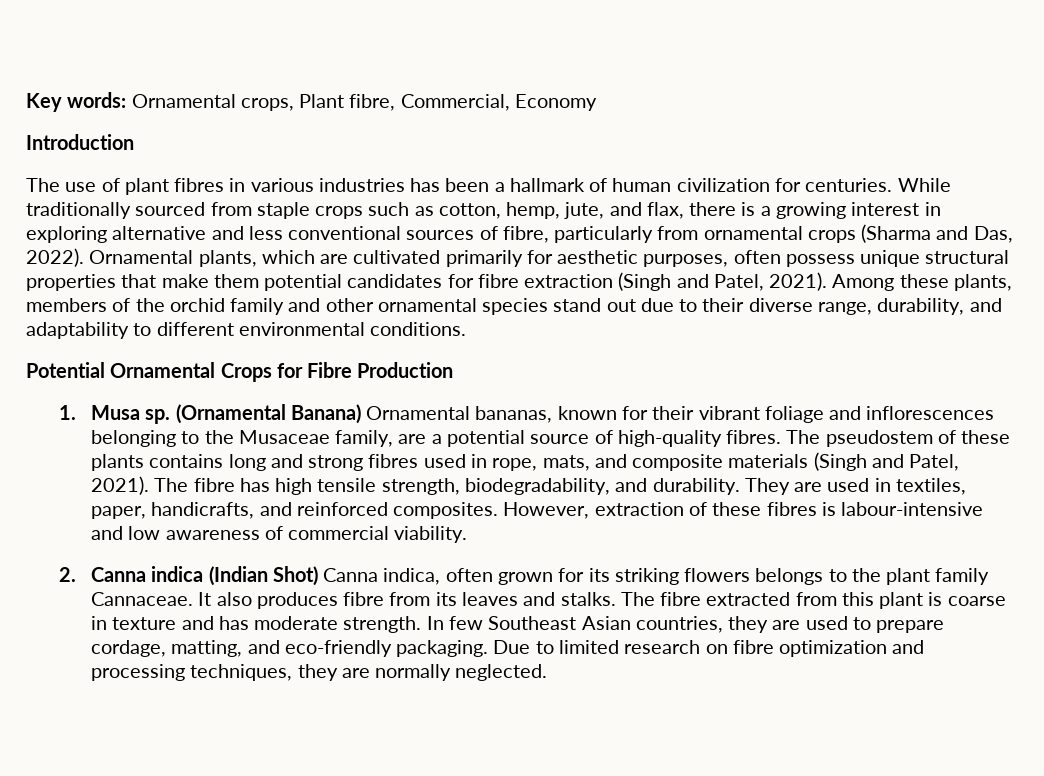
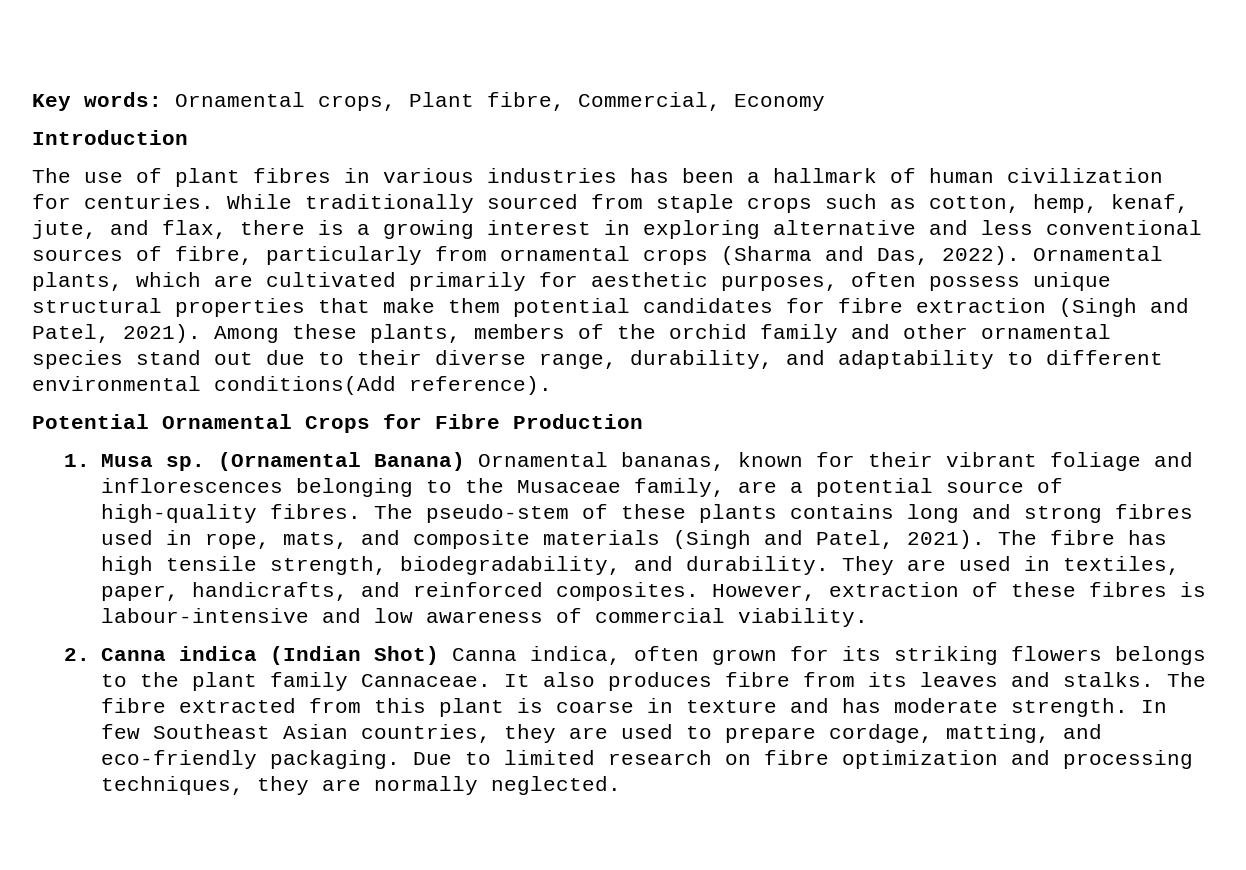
(561, 210) none -> [1111,194,1189,213] kenaf,
[370,322,467,336] conditions. -> [214,376,552,395] conditions(Add reference).
[825,430,933,447] pseudostem -> [425,504,569,523] pseudo-stem

